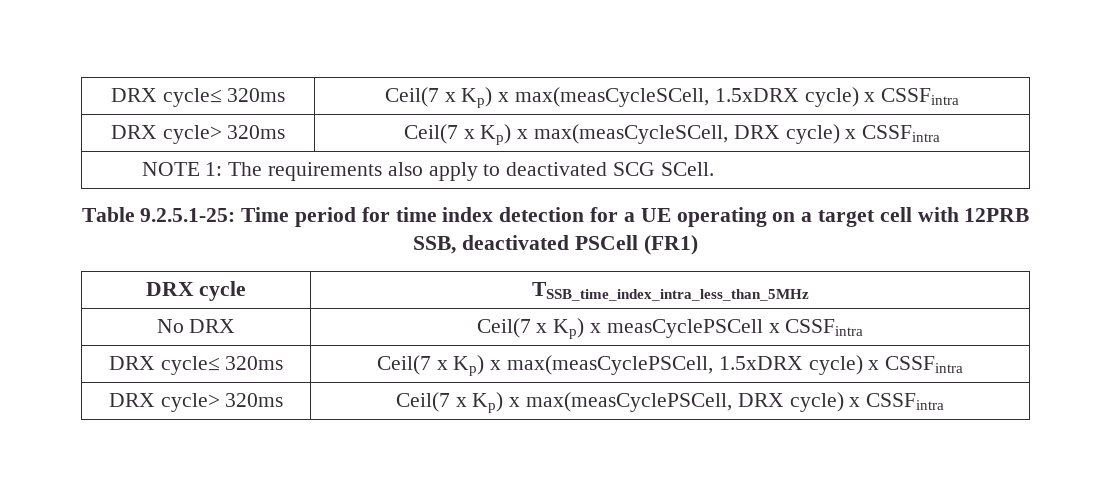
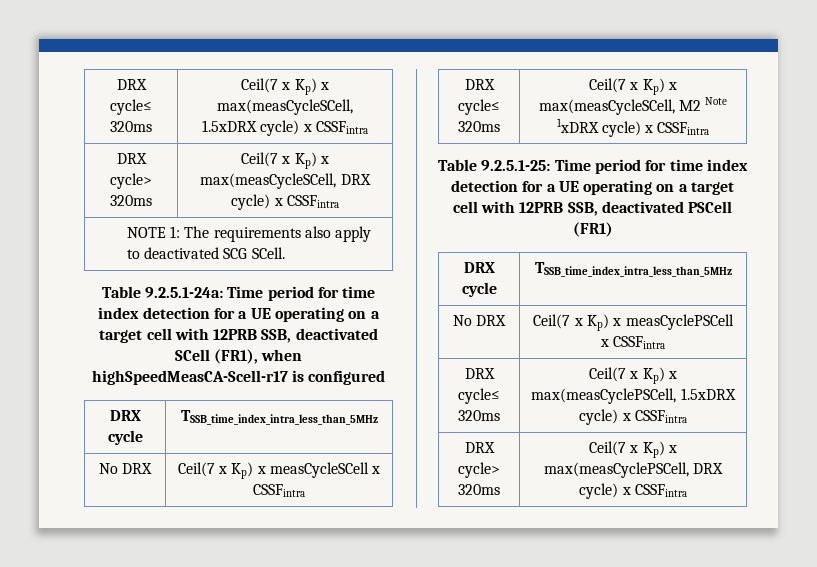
(714, 169) none -> [101,286,376,301] [98,307,380,322] [99,328,378,343] [174,349,303,364] [91,370,386,385] [109,410,141,421] [107,430,143,445] [180,410,378,425] [98,463,153,474] [177,462,381,479] [253,484,305,497] [464,79,495,90] [458,99,500,115] [458,121,500,132] [589,78,677,95] [538,97,728,115] [556,118,710,137] // Table 9.2.5.1-24a: Time period for time index detection for a UE operating on a target cell with 12PRB SSB, deactivated SCell (FR1), when highSpeedMeasCA-Scell-r17 is configured // DRX cycle | TSSB_time_index_intra_less_than_5MHz // No DRX | Ceil(7 x Kp) x measCycleSCell x CSSFintra // DRX cycle≤ 320ms | Ceil(7 x Kp) x max(measCycleSCell, M2 Note 1xDRX cycle) x CSSFintra

